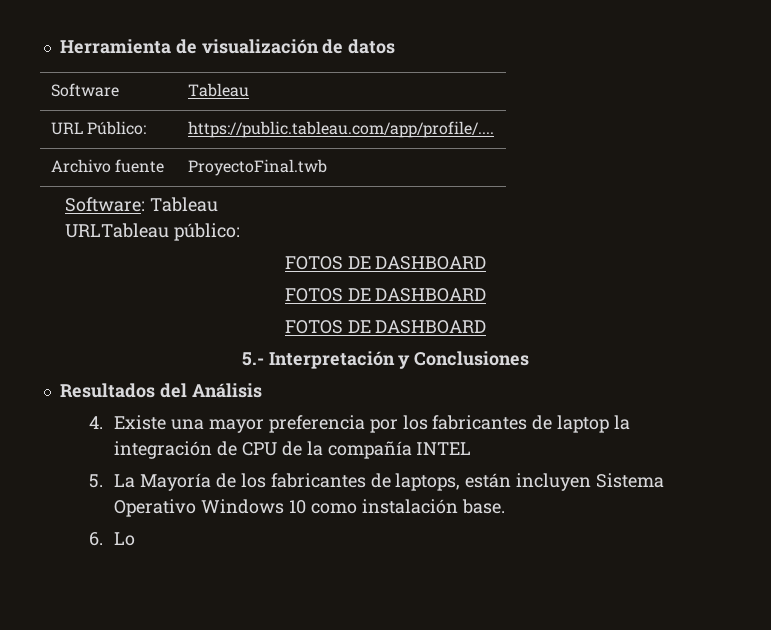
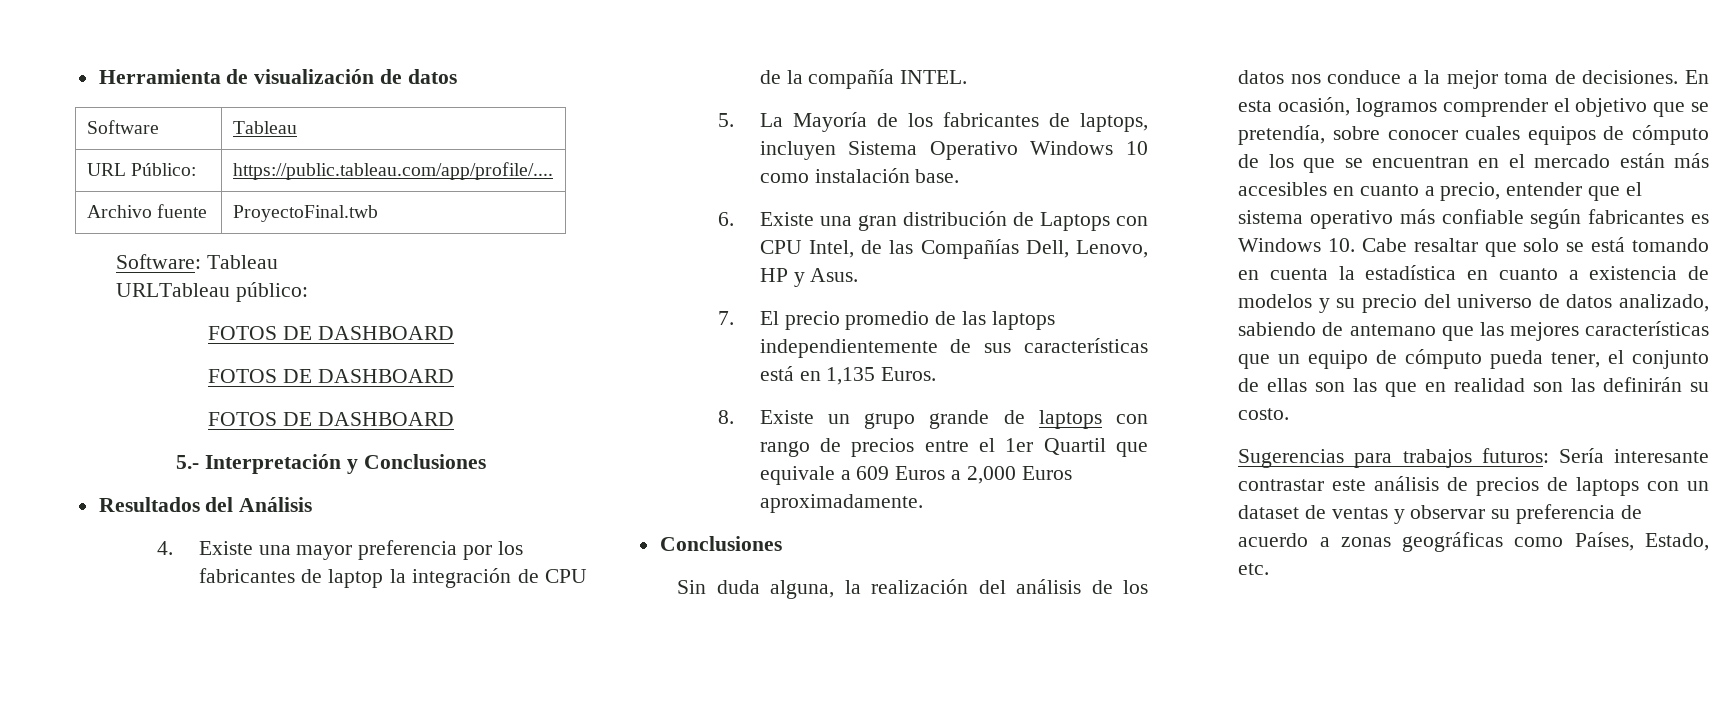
[416,442,472,455] INTEL -> [900,70,968,84] INTEL.
[465,473,512,488] están -> (1148, 122) none
[114,532,136,546] Lo -> [759,211,1148,231] [759,239,1148,259] [759,268,859,287] [718,311,1055,330] [759,338,1148,358] [759,366,937,385] [718,410,1148,429] [759,438,1148,457] [759,466,1072,485] [759,494,923,513] [659,536,782,551] [677,579,1148,599] [1238,70,1709,89] [1238,97,1709,117] [1238,125,1709,145] [1238,153,1709,173] [1238,182,1642,201] [1238,209,1709,229] [1238,237,1709,257] [1238,265,1709,280] [1238,294,1709,313] [1238,321,1709,341] [1238,349,1709,369] [1238,377,1709,397] [1238,408,1290,420] [1238,448,1709,468] [1238,476,1709,496] [1238,504,1642,524] [1238,532,1709,552] [1238,563,1270,575] Existe una gran distribución de Laptops con CPU Intel, de las Compañías Dell, Lenovo, HP y Asus. // 7. El precio promedio de las laptops independientemente de sus características está en 1,135 Euros. // 8. Existe un grupo grande de laptops con rango de precios entre el 1er Quartil que equivale a 609 Euros a 2,000 Euros aproximadamente. // Conclusiones // Sin duda alguna, la realización del análisis de los datos nos conduce a la mejor toma de decisiones. En esta ocasión, logramos comprender el objetivo que se pretendía, sobre conocer cuales equipos de cómputo de los que se encuentran en el mercado están más accesibles en cuanto a precio, entender que el sistema operativo más confiable según fabricantes es Windows 10. Cabe resaltar que solo se está tomando en cuenta la estadística en cuanto a existencia de modelos y su precio del universo de datos analizado, sabiendo de antemano que las mejores características que un equipo de cómputo pueda tener, el conjunto de ellas son las que en realidad son las definirán su costo. // Sugerencias para trabajos futuros: Sería interesante contrastar este análisis de precios de laptops con un dataset de ventas y observar su preferencia de acuerdo a zonas geográficas como Países, Estado, etc.

